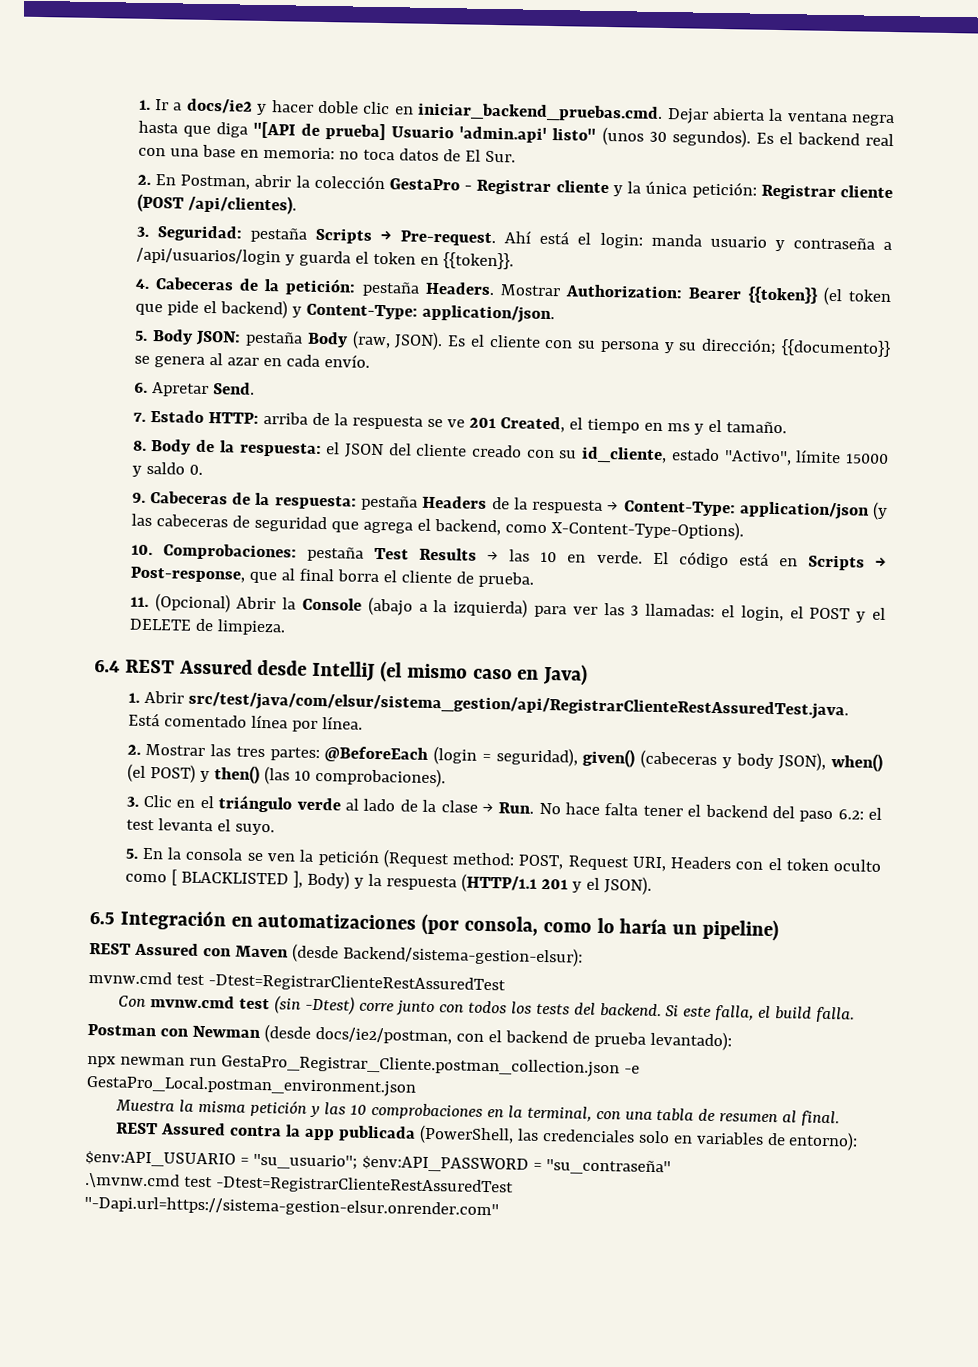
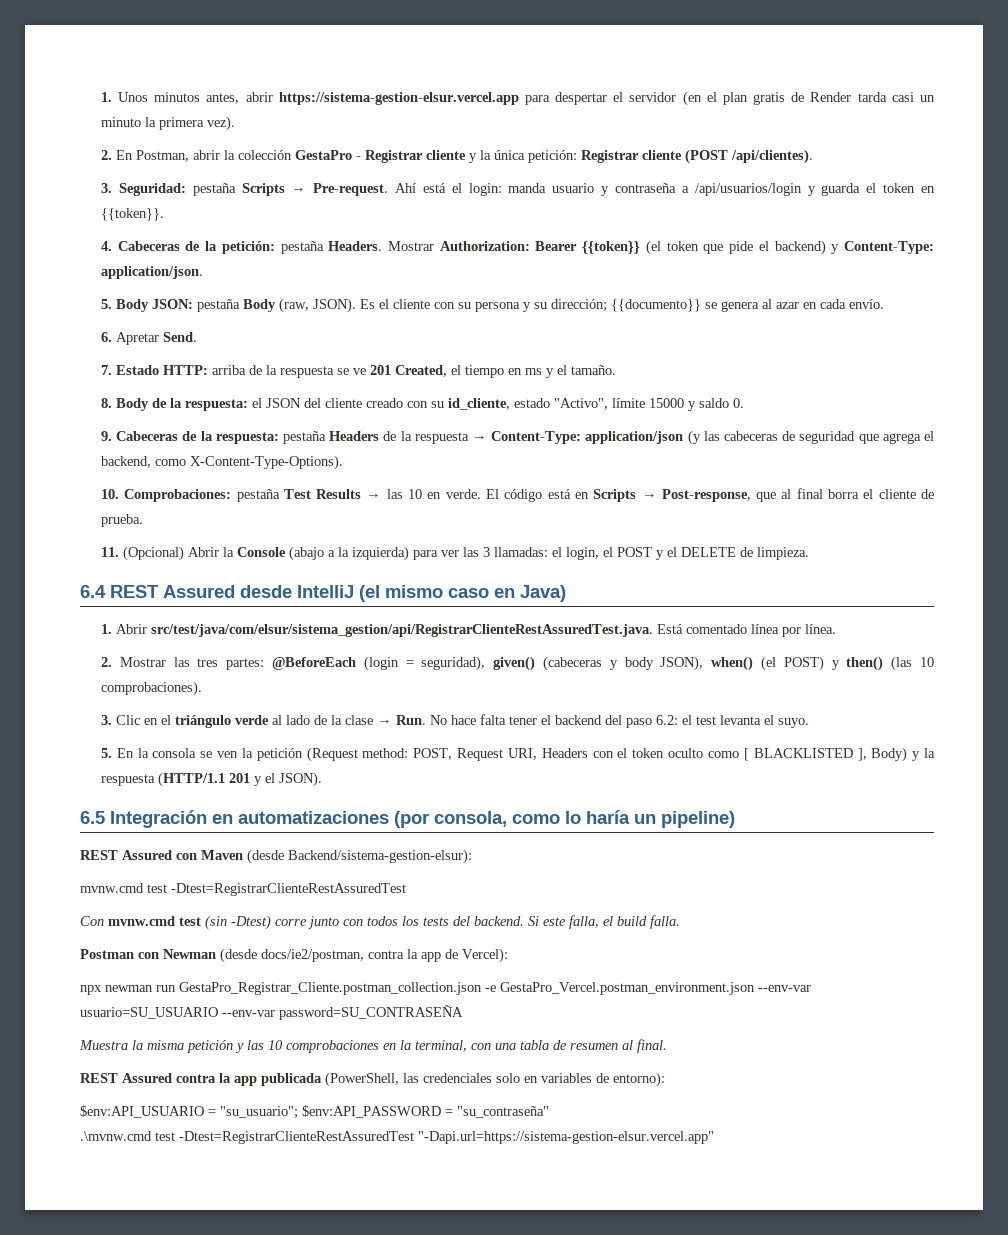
[138,98,896,127] [137,120,895,148] [137,144,516,163] 1. Ir a docs/ie2 y hacer doble clic en iniciar_backend_pruebas.cmd. Dejar abierta la ventana negra hasta que diga "[API de prueba] Usuario 'admin.api' listo" (unos 30 segundos). Es el backend real con una base en memoria: no toca datos de El Sur. -> [100,91,936,106] [100,116,235,131] 1. Unos minutos antes, abrir https://sistema-gestion-elsur.vercel.app para despertar el servidor (en el plan gratis de Render tarda casi un minuto la primera vez).
[455,1030,732,1051] con el backend de prueba levantado): -> [368,948,508,963] contra la app de Vercel):
[86,1074,416,1097] GestaPro_Local.postman_environment.json -> [500,982,811,995] [80,1005,463,1020] GestaPro_Vercel.postman_environment.json --env-var usuario=SU_USUARIO --env-var password=SU_CONTRASEÑA
[84,1195,499,1219] "-Dapi.url=https://sistema-gestion-elsur.onrender.com" -> [418,1131,714,1144] "-Dapi.url=https://sistema-gestion-elsur.vercel.app"

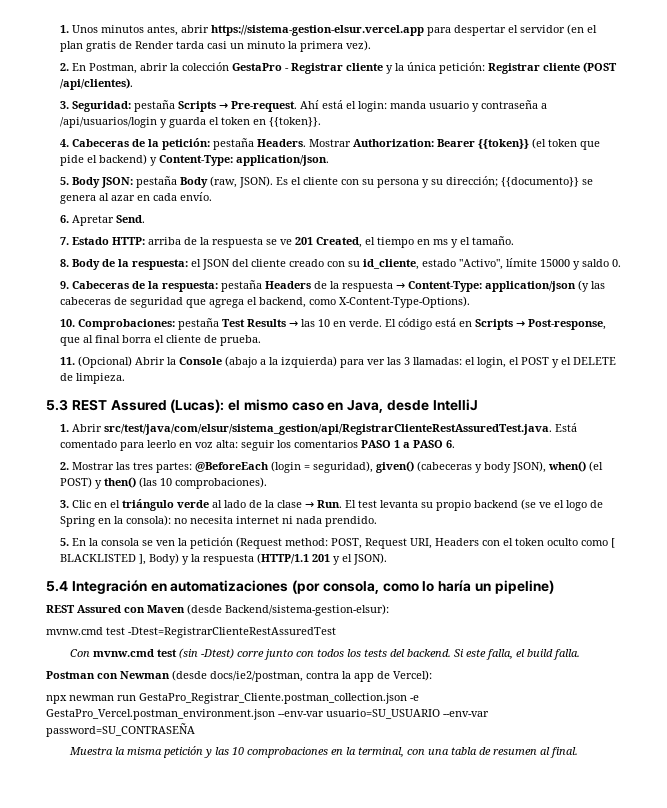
[80,585,566,602] 6.4 REST Assured desde IntelliJ (el mismo caso en Java) -> [46,399,478,413] 5.3 REST Assured (Lucas): el mismo caso en Java, desde IntelliJ
[750,624,836,637] línea por línea. -> [119,440,455,451] para leerlo en voz alta: seguir los comentarios PASO 1 a PASO 6.
[429,714,809,728] No hace falta tener el backend del paso 6.2: el test levanta el suyo. -> [344,499,603,511] [59,515,377,527] El test levanta su propio backend (se ve el logo de Spring en la consola): no necesita internet ni nada prendido.
[80,811,105,824] 6.5 -> [46,581,68,592] 5.4
[80,1072,665,1087] [80,1105,549,1119] [80,1131,714,1144] // REST Assured contra la app publicada (PowerShell, las credenciales solo en variables de entorno): // $env:API_USUARIO = "su_usuario"; $env:API_PASSWORD = "su_contraseña" // .\mvnw.cmd test -Dtest=RegistrarClienteRestAssuredTest "-Dapi.url=https://sistema-gestion-elsur.vercel.app" -> (578, 752) none

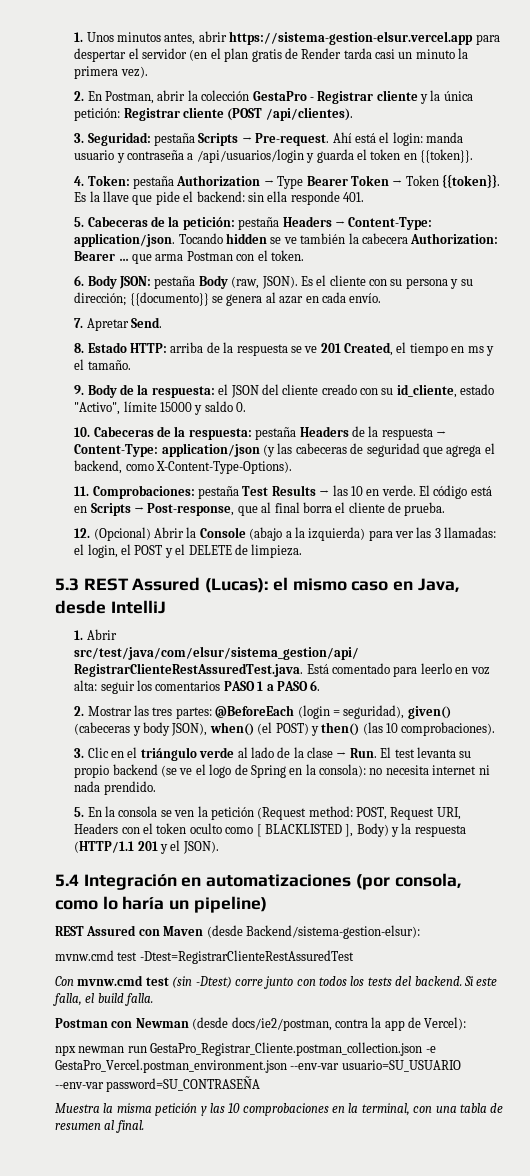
(69, 143) none -> [87,174,501,189] [74,191,365,205] [74,217,85,227] Token: pestaña Authorization → Type Bearer Token → Token {{token}}. Es la llave que pide el backend: sin ella responde 401. // 5.
[256,138,600,150] [59,154,329,166] [59,177,69,185] Headers. Mostrar Authorization: Bearer {{token}} (el token que pide el backend) y Content-Type: application/json. // 5. -> [282,216,433,230] [74,233,499,247] [74,250,304,264] [74,275,85,286] Headers → Content-Type: application/json. Tocando hidden se ve también la cabecera Authorization: Bearer … que arma Postman con el token. // 6.
[59,215,69,223] 6. -> [74,318,84,328] 7.
[59,237,69,245] 7. -> [74,343,85,353] 8.
[59,259,69,267] 8. -> [74,385,85,395] 9.
[59,281,69,289] 9. -> [74,427,91,437] 10.
[59,319,75,327] 10. -> [74,486,90,496] 11.
[59,357,75,365] 11. -> [74,528,91,538] 12.

